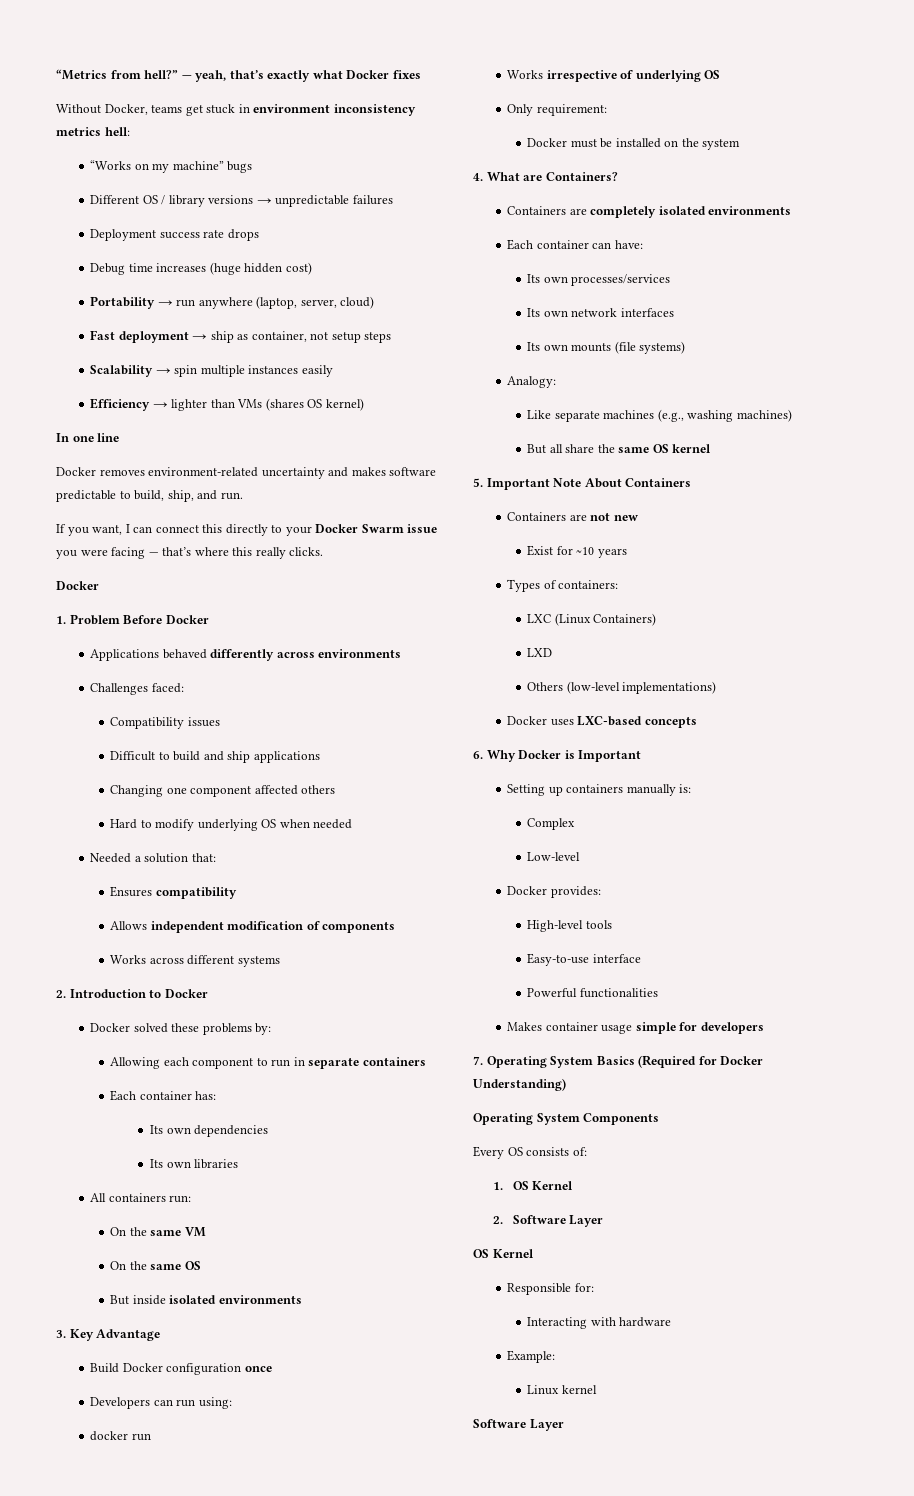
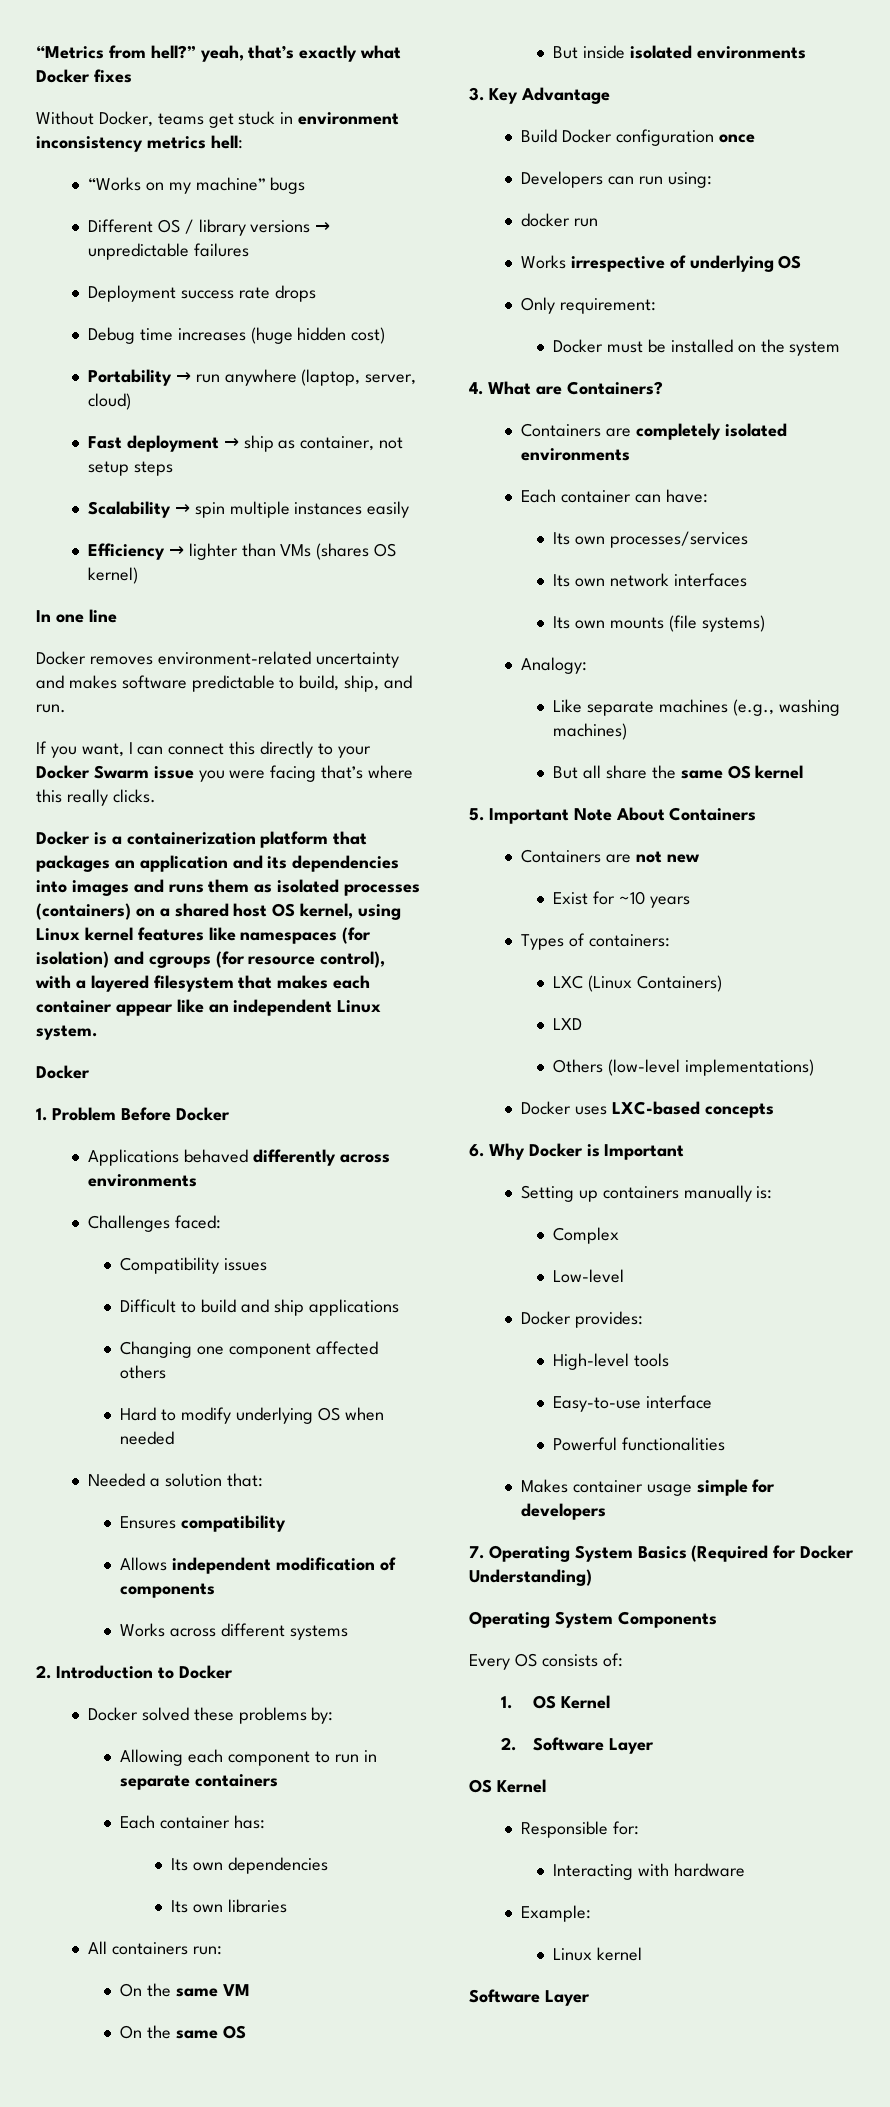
[181,75,192,79] — -> (196, 52) none
[148,552,159,556] — -> (317, 773) none
(324, 551) none -> [36,831,368,848] [36,855,400,872] [36,879,421,896] [36,903,402,920] [36,927,372,944] [36,951,386,968] [35,975,371,992] [36,999,382,1016] [36,1025,97,1040] // Docker is a containerization platform that packages an application and its dependencies into images and runs them as isolated processes (containers) on a shared host OS kernel, using Linux kernel features like namespaces (for isolation) and cgroups (for resource control), with a layered filesystem that makes each container appear like an independent Linux system.

